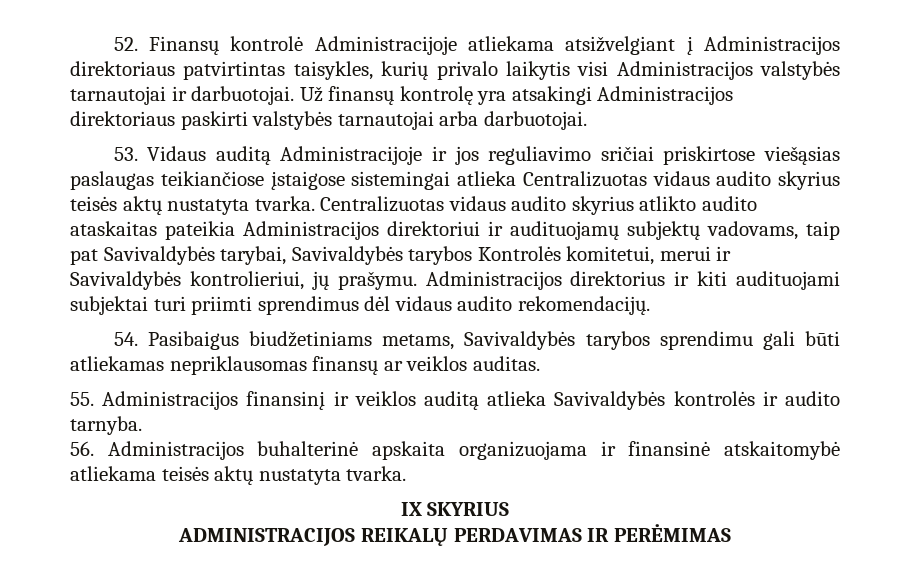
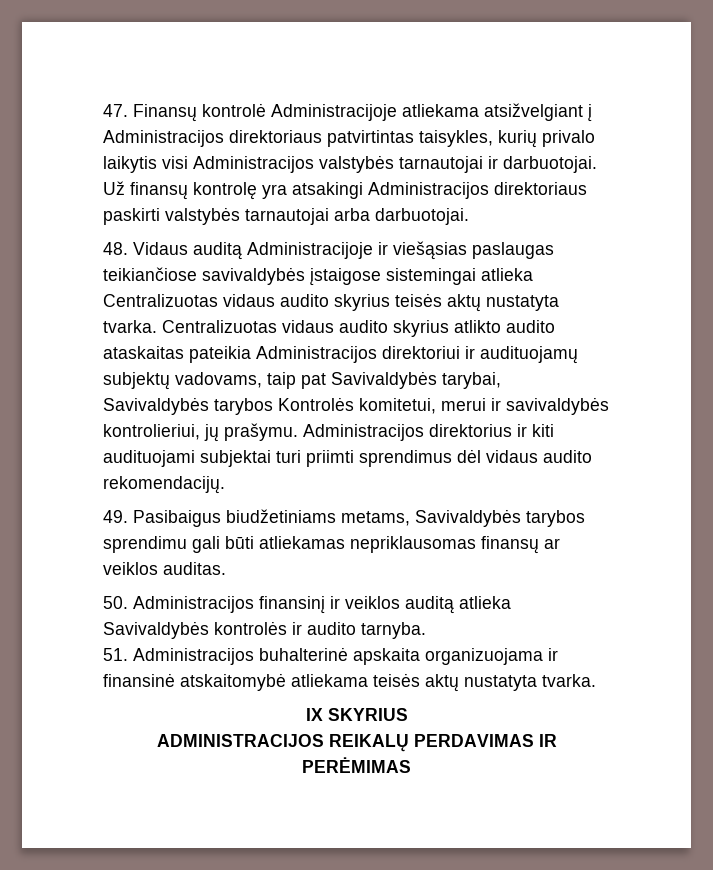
[113,37,138,51] 52. -> [103,104,128,117] 47.
[113,147,138,161] 53. -> [103,242,128,255] 48.
[454,146,756,165] jos reguliavimo sričiai priskirtose -> (388, 248) none
(264, 178) none -> [202,267,305,285] savivaldybės
[70,271,181,290] Savivaldybės -> [506,397,609,415] savivaldybės
[113,332,138,346] 54. -> [103,510,128,523] 49.
[70,392,94,406] 55. -> [103,596,128,609] 50.
[70,441,94,456] 56. -> [103,648,128,661] 51.

